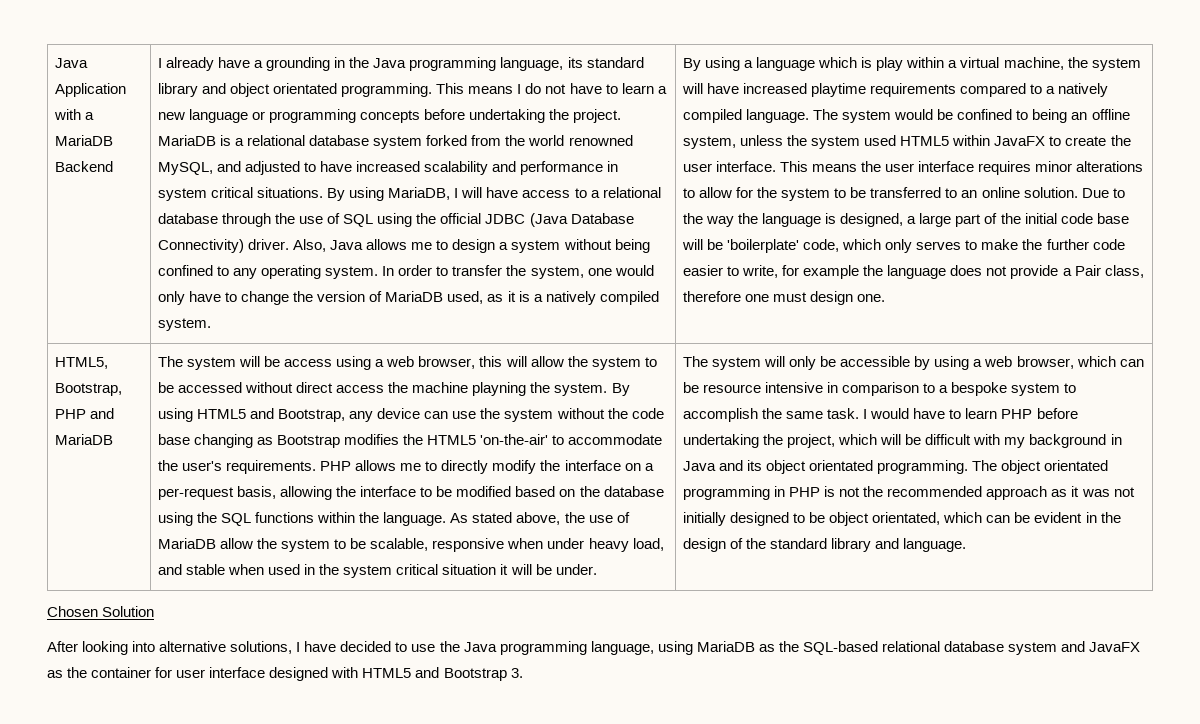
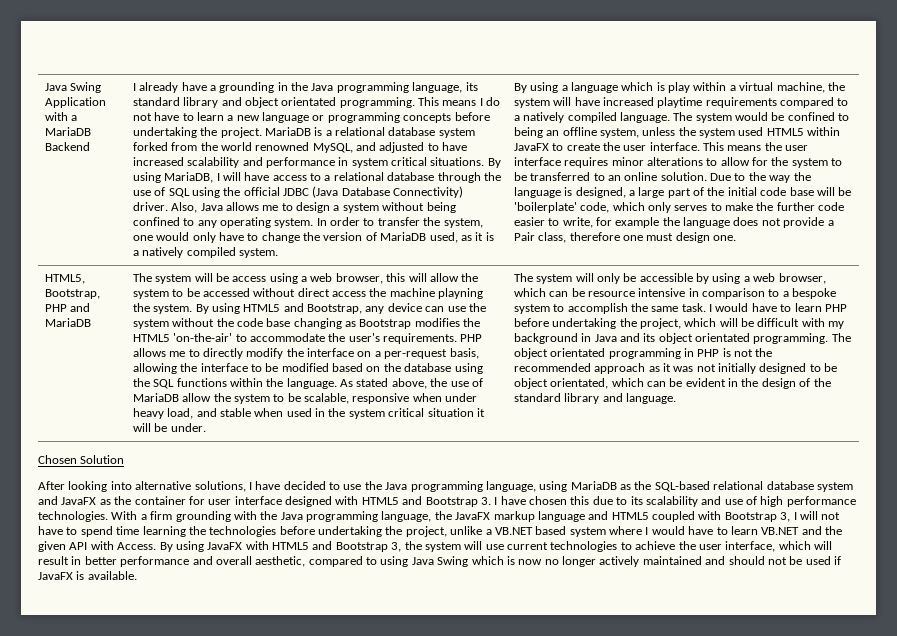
[54,58,88,68] Java -> [44,82,102,93] Java Swing
(523, 673) none -> [494,496,856,507] [38,511,841,522] [38,526,842,537] [38,541,832,552] [38,556,841,567] [38,571,137,580] I have chosen this due to its scalability and use of high performance technologies. With a firm grounding with the Java programming language, the JavaFX markup language and HTML5 coupled with Bootstrap 3, I will not have to spend time learning the technologies before undertaking the project, unlike a VB.NET based system where I would have to learn VB.NET and the given API with Access. By using JavaFX with HTML5 and Bootstrap 3, the system will use current technologies to achieve the user interface, which will result in better performance and overall aesthetic, compared to using Java Swing which is now no longer actively maintained and should not be used if JavaFX is available.

